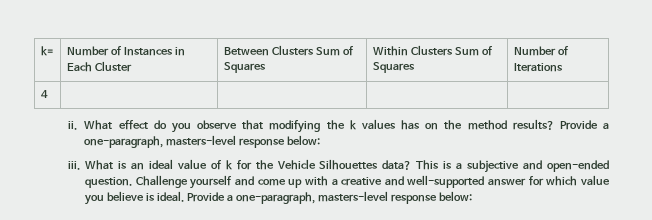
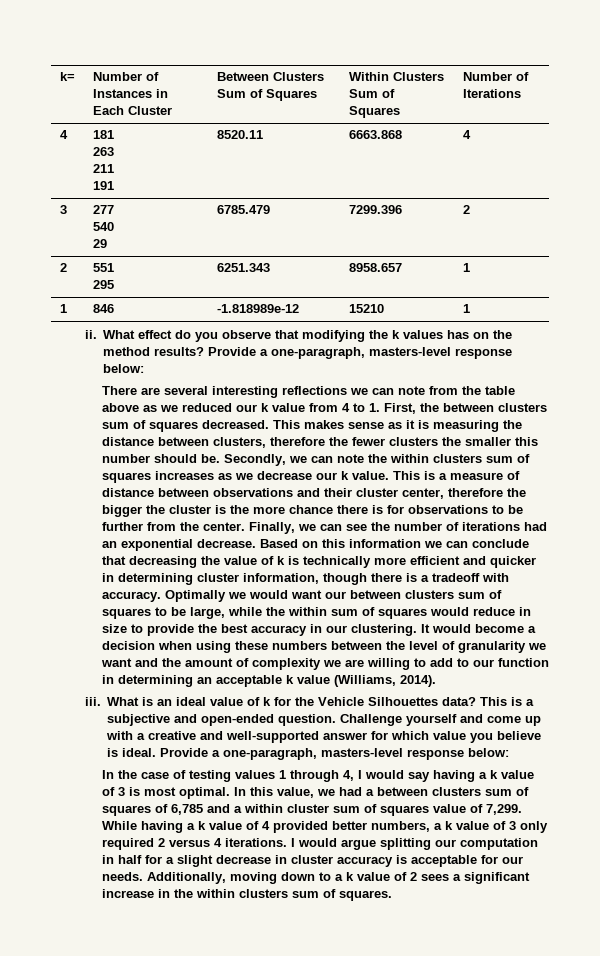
(48, 94) | | | -> [92,130,114,139] [92,147,114,156] [92,164,114,173] [92,181,114,190] [216,130,263,139] [348,130,402,139] [462,130,471,139] [59,205,67,214] [92,205,114,214] [92,222,114,231] [92,239,107,248] [216,205,270,214] [348,205,402,214] [462,205,470,214] [59,263,67,272] [92,263,114,272] [92,280,114,289] [216,263,270,272] [348,263,402,272] [462,263,470,272] [59,304,67,313] [92,304,114,313] [216,304,299,313] [348,304,384,313] [462,304,470,313] 181 // 263 // 211 // 191 | 8520.11 | 6663.868 | 4 // 3 | 277 // 540 // 29 | 6785.479 | 7299.396 | 2 // 2 | 551 // 295 | 6251.343 | 8958.657 | 1 // 1 | 846 | -1.818989e-12 | 15210 | 1
(321, 140) none -> [101,386,515,398] [101,403,547,414] [101,420,522,432] [101,437,538,448] [101,454,530,466] [101,471,520,483] [101,488,526,499] [101,505,523,517] [101,522,547,534] [101,539,529,551] [101,556,536,568] [101,573,509,585] [101,590,502,602] [101,607,531,619] [101,624,536,636] [101,641,546,653] [100,658,549,670] [101,675,436,687] // There are several interesting reflections we can note from the table above as we reduced our k value from 4 to 1. First, the between clusters sum of squares decreased. This makes sense as it is measuring the distance between clusters, therefore the fewer clusters the smaller this number should be. Secondly, we can note the within clusters sum of squares increases as we decrease our k value. This is a measure of distance between observations and their cluster center, therefore the bigger the cluster is the more chance there is for observations to be further from the center. Finally, we can see the number of iterations had an exponential decrease. Based on this information we can conclude that decreasing the value of k is technically more efficient and quicker in determining cluster information, though there is a tradeoff with accuracy. Optimally we would want our between clusters sum of squares to be large, while the within sum of squares would reduce in size to provide the best accuracy in our clustering. It would become a decision when using these numbers between the level of granularity we want and the amount of complexity we are willing to add to our function in determining an acceptable k value (Williams, 2014).
(472, 196) none -> [101,770,534,782] [101,787,529,799] [101,804,522,816] [101,821,548,833] [101,838,538,850] [101,855,523,867] [101,872,530,884] [101,889,392,901] // In the case of testing values 1 through 4, I would say having a k value of 3 is most optimal. In this value, we had a between clusters sum of squares of 6,785 and a within cluster sum of squares value of 7,299. While having a k value of 4 provided better numbers, a k value of 3 only required 2 versus 4 iterations. I would argue splitting our computation in half for a slight decrease in cluster accuracy is acceptable for our needs. Additionally, moving down to a k value of 2 sees a significant increase in the within clusters sum of squares.

